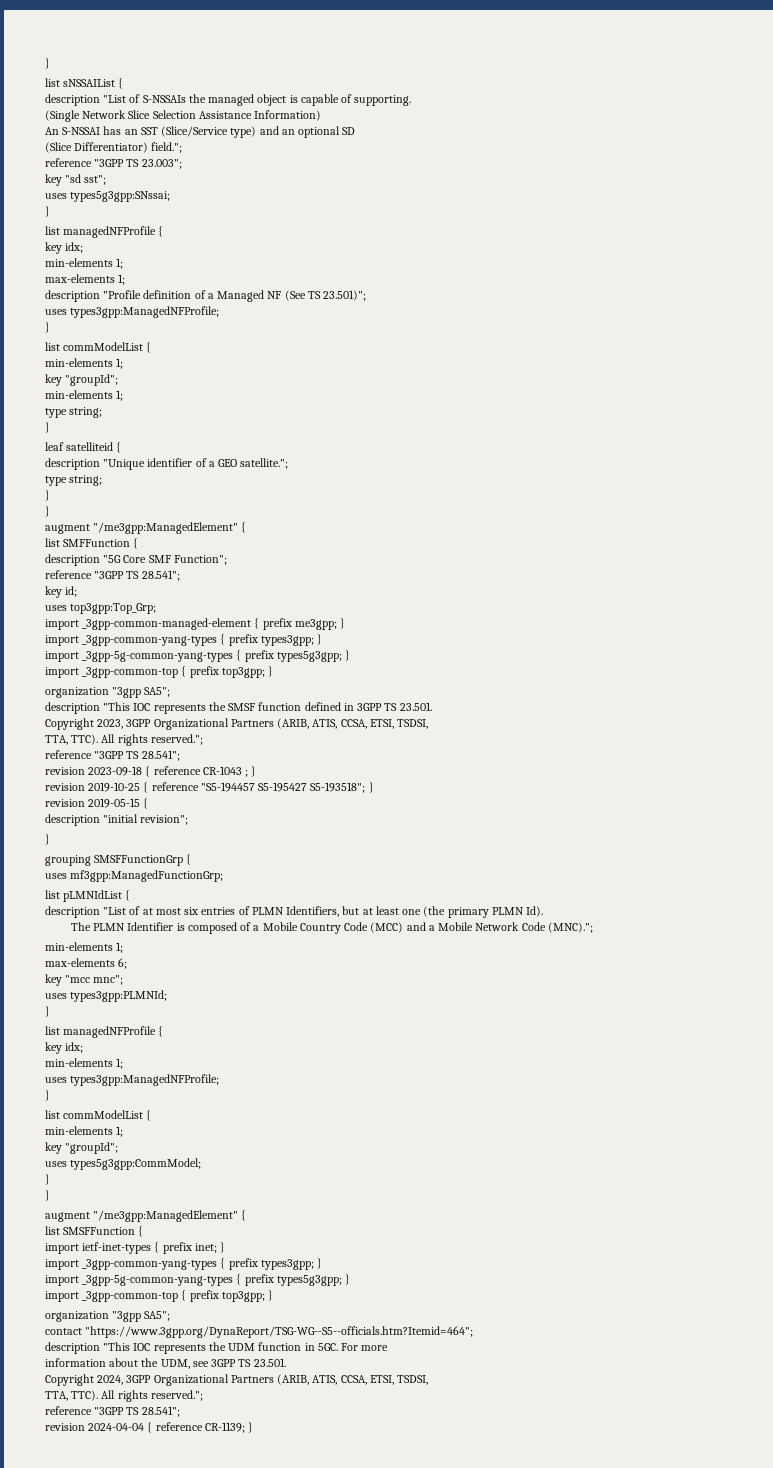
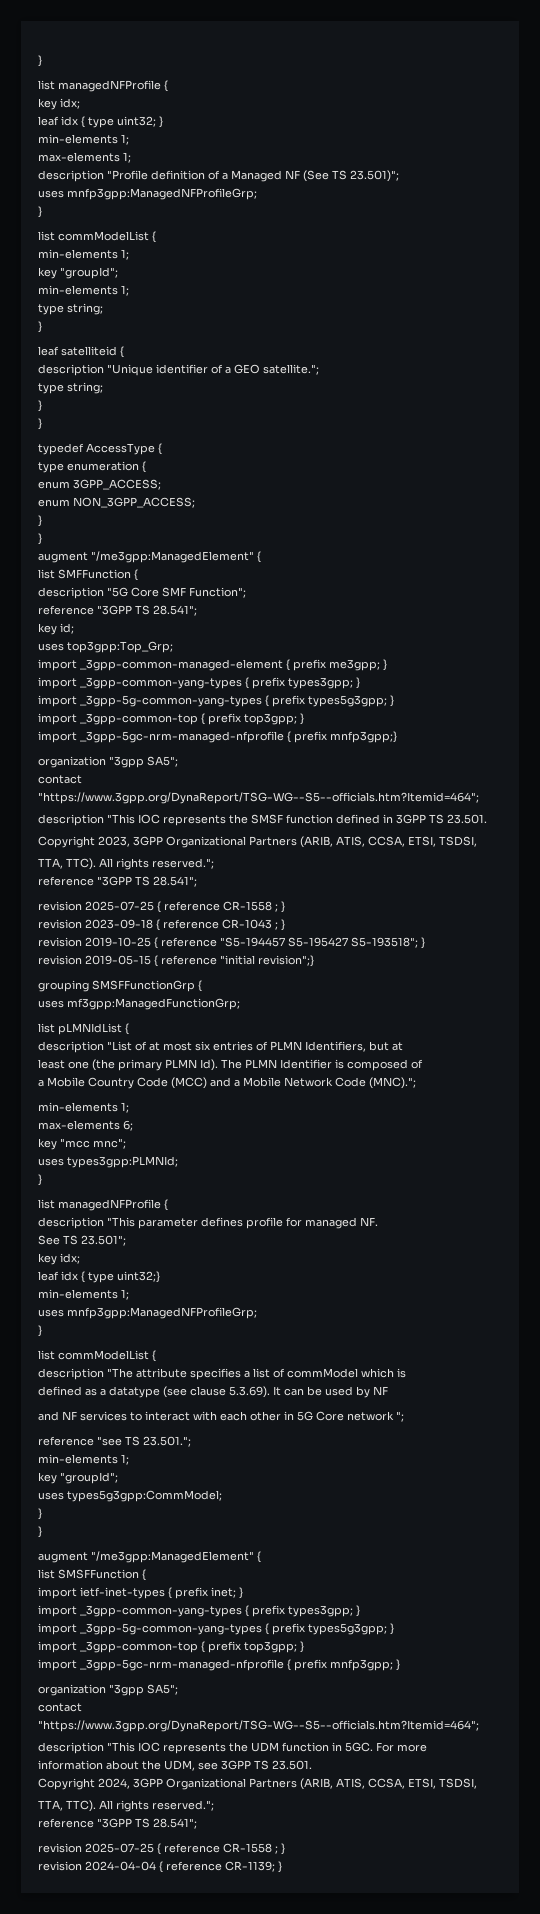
[45,58,50,69] [45,78,124,89] [45,94,412,106] [45,110,322,122] [45,126,356,138] [45,142,183,153] [45,158,182,169] [45,174,107,186] [45,191,171,202] [45,206,50,217] [45,226,164,238] [45,242,84,254] } // list sNSSAIList { // description "List of S-NSSAIs the managed object is capable of supporting. // (Single Network Slice Selection Assistance Information) // An S-NSSAI has an SST (Slice/Service type) and an optional SD // (Slice Differentiator) field."; // reference "3GPP TS 23.003"; // key "sd sst"; // uses types5g3gpp:SNssai; // } // list managedNFProfile { // key idx; -> [38,55,42,67] [38,80,168,92] [38,98,80,110] [38,116,163,128] } // list managedNFProfile { // key idx; // leaf idx { type uint32; }
[70,306,220,318] types3gpp:ManagedNFProfile; -> [67,188,257,200] mnfp3gpp:ManagedNFProfileGrp;
(50, 511) none -> [38,443,162,455] [38,461,146,473] [38,479,161,490] [38,497,195,508] [38,515,42,527] [38,533,42,545] // typedef AccessType { // type enumeration { // enum 3GPP_ACCESS; // enum NON_3GPP_ACCESS; // } // }
[45,687,171,698] // organization "3gpp SA5"; -> [38,731,397,743] [38,756,178,768] [38,775,82,784] [38,792,479,804] // import _3gpp-5gc-nrm-managed-nfprofile { prefix mnfp3gpp;} // organization "3gpp SA5"; // contact "https://www.3gpp.org/DynaReport/TSG-WG--S5--officials.htm?Itemid=464";
(180, 755) none -> [38,901,285,913] // revision 2025-07-25 { reference CR-1558 ; }
[45,814,189,826] [45,834,50,845] // description "initial revision"; // } -> [161,955,314,967] reference "initial revision";}
(373, 911) none -> (403, 1046) //
(544, 911) // -> (218, 1065) none
(252, 926) none -> (423, 1064) //
[45,1042,84,1054] key idx; -> [38,1217,378,1229] [38,1235,126,1246] [38,1253,80,1265] [38,1271,160,1283] description "This parameter defines profile for managed NF. // See TS 23.501"; // key idx; // leaf idx { type uint32;}
[70,1074,220,1086] [45,1090,50,1101] [45,1110,152,1121] types3gpp:ManagedNFProfile; // } // list commModelList { -> [67,1307,257,1319] [38,1325,42,1337] [38,1350,156,1362] [38,1368,406,1380] [38,1386,388,1398] [38,1411,404,1422] [38,1436,191,1447] mnfp3gpp:ManagedNFProfileGrp; // } // list commModelList { // description "The attribute specifies a list of commModel which is // defined as a datatype (see clause 5.3.69). It can be used by NF // and NF services to interact with each other in 5G Core network "; // reference "see TS 23.501.";
(274, 1295) none -> [38,1659,400,1671] // import _3gpp-5gc-nrm-managed-nfprofile { prefix mnfp3gpp; }
(180, 1411) none -> [38,1843,285,1855] // revision 2025-07-25 { reference CR-1558 ; }

